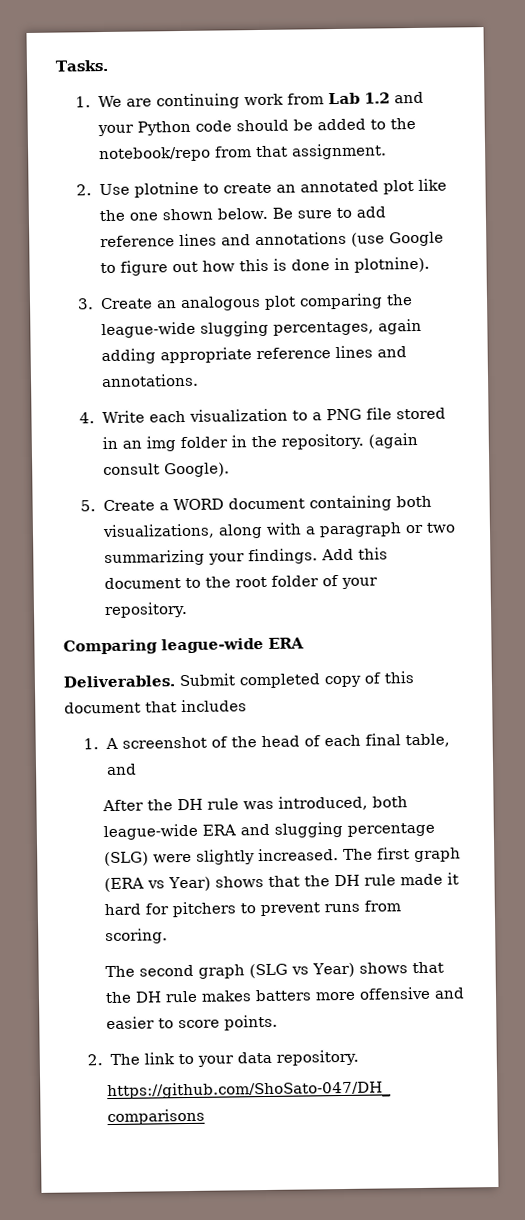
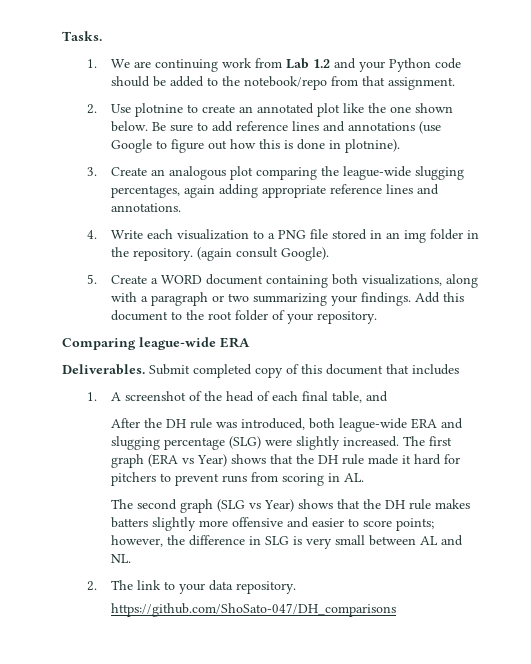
[104,928,168,945] scoring. -> [282,473,365,486] scoring in AL.
(312, 995) none -> [152,517,197,531] slightly
[223,1014,278,1031] points. -> [396,518,435,531] [111,535,464,549] [111,554,132,563] points; however, the difference in SLG is very small between AL and NL.

